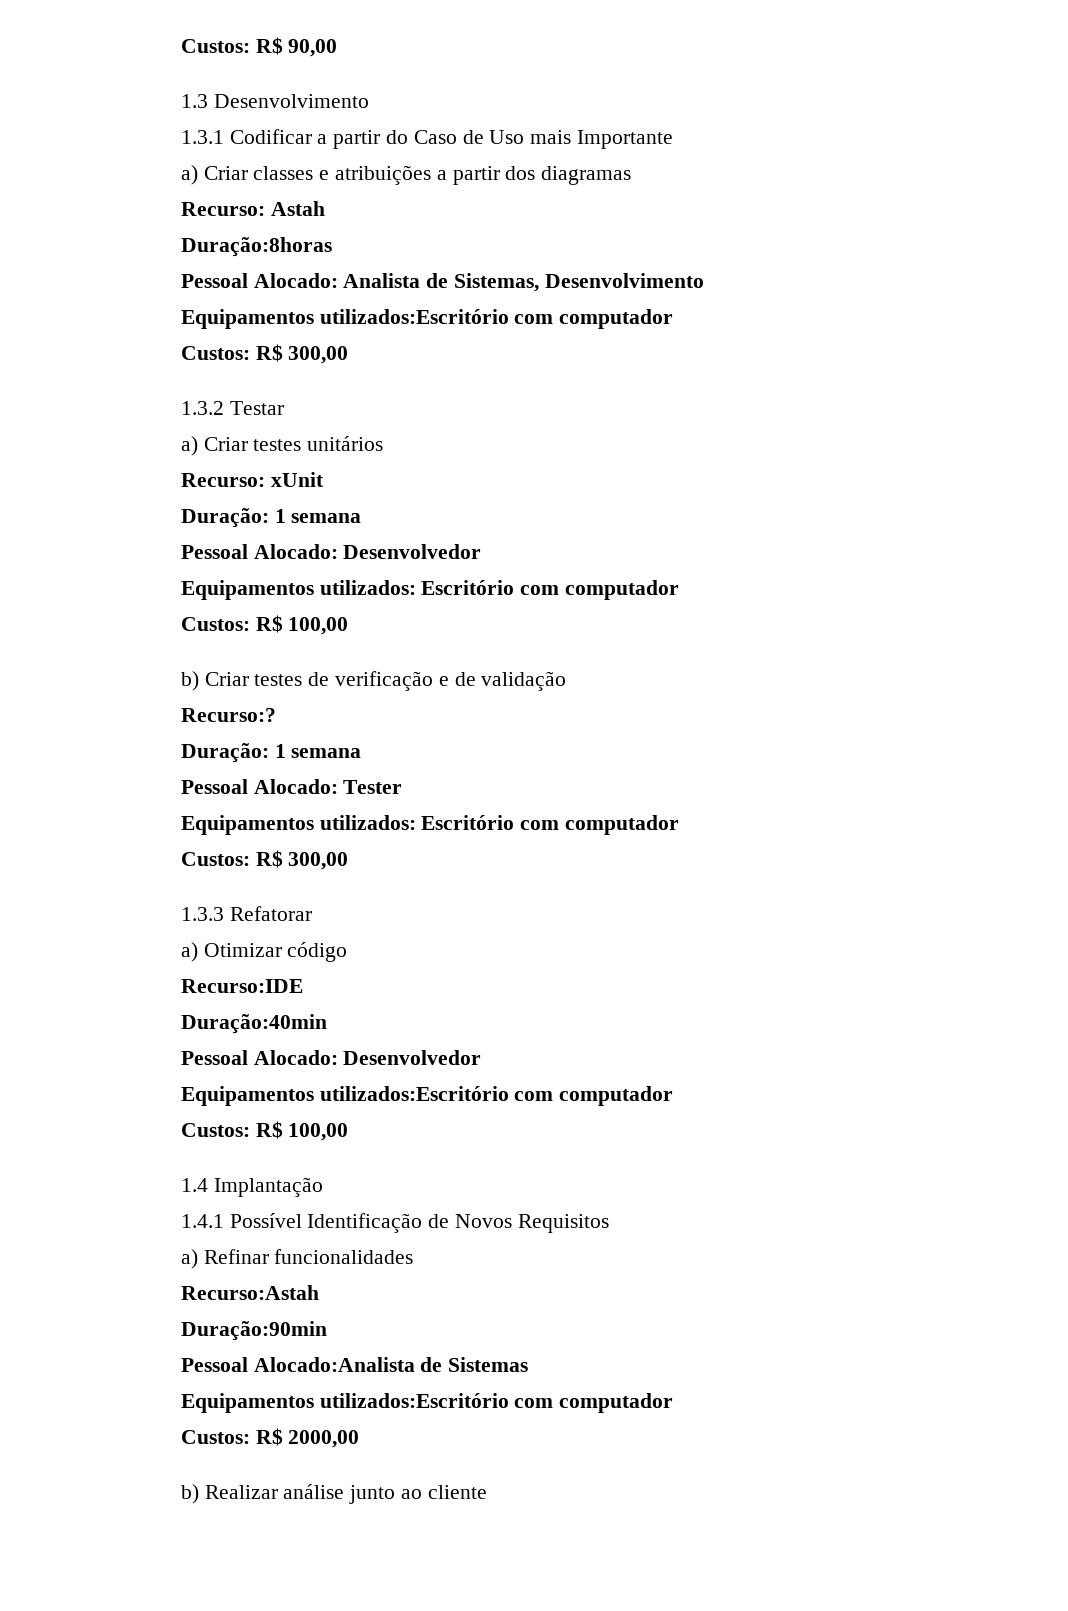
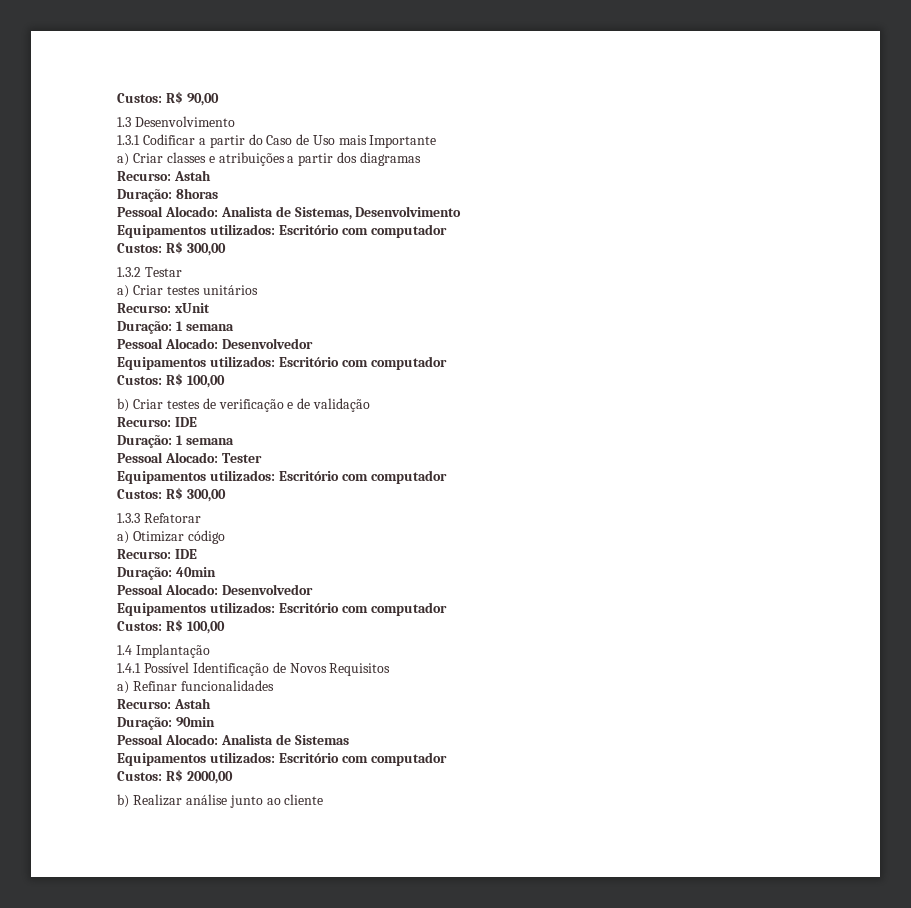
[180,237,332,257] Duração:8horas -> [117,188,219,202] Duração: 8horas
[319,309,509,324] utilizados:Escritório -> [210,224,339,235] utilizados: Escritório
[180,708,276,722] Recurso:? -> [117,417,198,427] Recurso: IDE
[180,979,303,993] [180,1014,327,1034] [180,1050,482,1065] [180,1086,509,1106] Recurso:IDE // Duração:40min // Pessoal Alocado: Desenvolvedor // Equipamentos utilizados:Escritório -> [117,549,198,559] [117,567,217,580] [117,584,313,595] [117,602,339,616] Recurso: IDE // Duração: 40min // Pessoal Alocado: Desenvolvedor // Equipamentos utilizados: Escritório
[180,1285,319,1300] [180,1321,327,1341] [180,1357,415,1372] Recurso:Astah // Duração:90min // Pessoal Alocado:Analista -> [117,698,212,709] [117,717,216,730] [117,734,273,745] Recurso: Astah // Duração: 90min // Pessoal Alocado: Analista
[319,1393,509,1408] utilizados:Escritório -> [210,752,339,763] utilizados: Escritório

